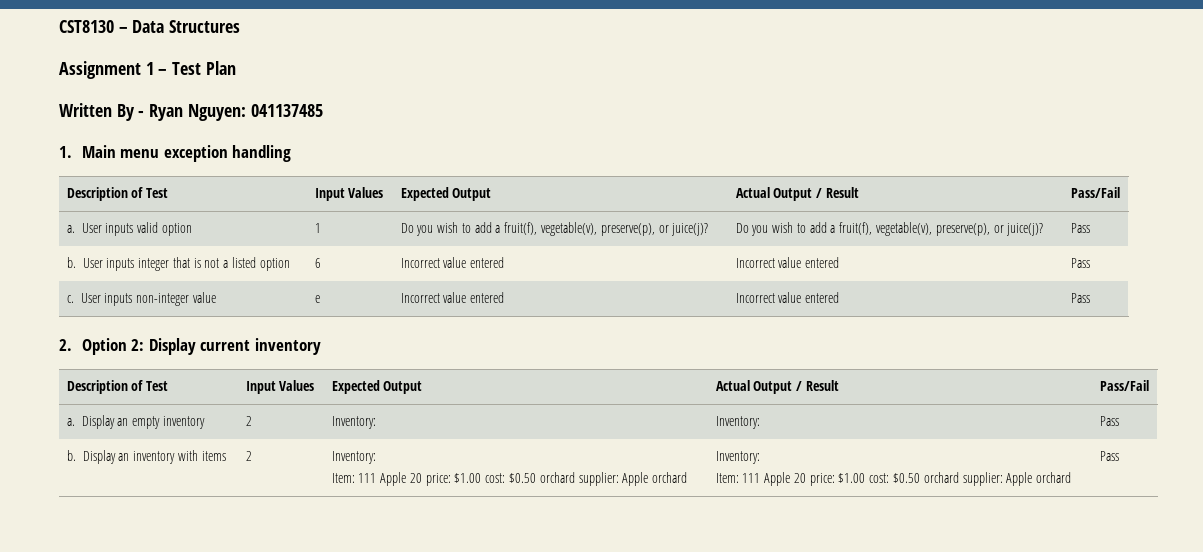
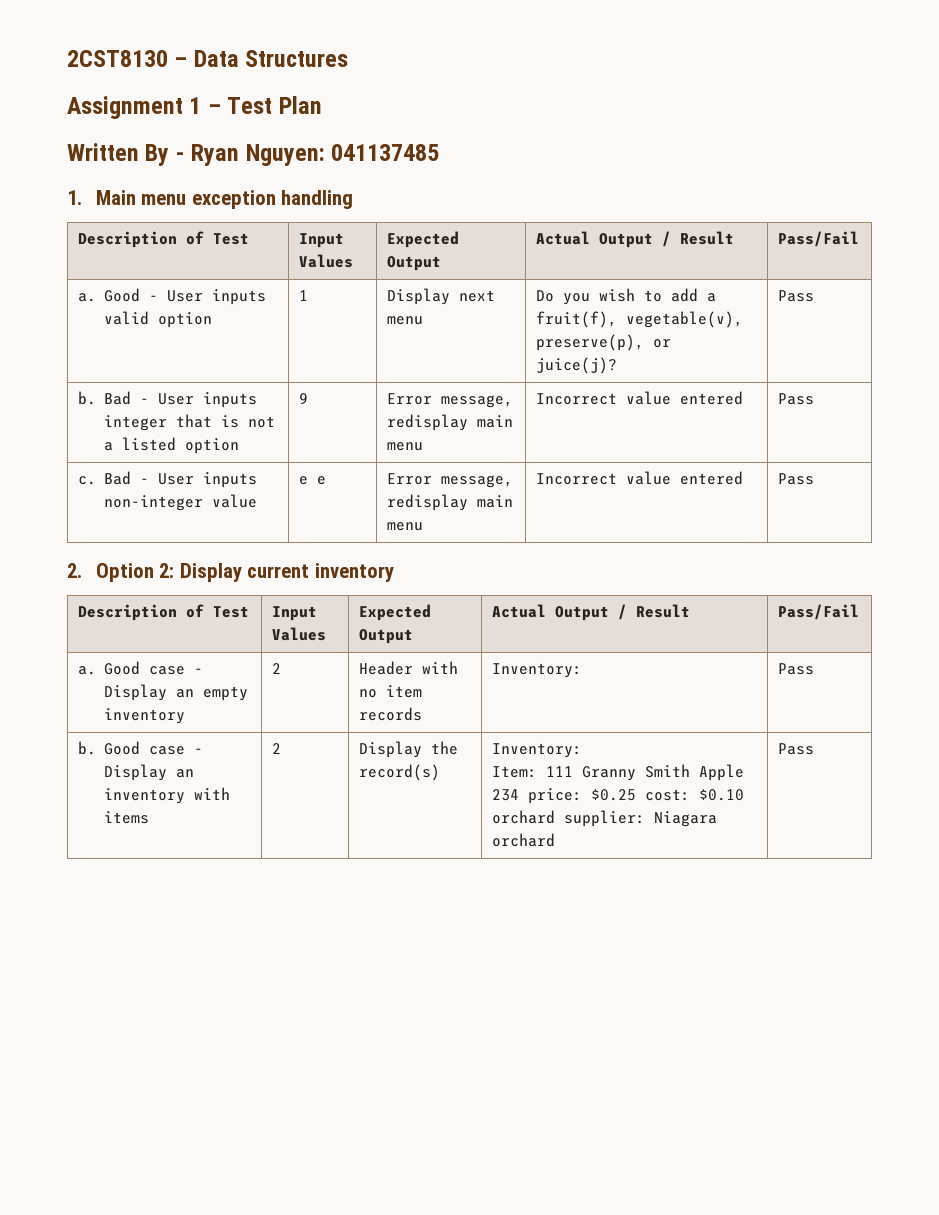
[59,20,114,33] CST8130 -> [67,50,168,67] 2CST8130
(75, 229) none -> [103,288,158,302] Good -
[400,222,709,236] Do you wish to add a fruit(f), vegetable(v), preserve(p), or juice(j)? -> [386,288,495,305] [386,316,423,325] Display next menu
(76, 262) none -> [103,391,149,405] Bad -
[314,258,321,268] [400,257,505,268] 6 | Incorrect value entered -> [298,393,308,404] [386,393,513,408] [386,414,513,431] [386,442,423,451] 9 | Error message, redisplay main menu
(74, 299) none -> [103,471,149,485] Bad -
[400,292,505,303] | Incorrect value entered -> [316,476,326,485] [386,473,513,488] [386,494,513,511] [386,522,423,531] e | Error message, redisplay main menu
(75, 422) none -> [103,661,203,675] Good case -
[331,416,376,429] Inventory: -> [358,661,458,675] [358,685,422,698] [358,707,422,721] Header with no item records
(76, 455) none -> [103,741,203,755] Good case -
[331,451,376,464] [331,472,688,486] [715,451,760,464] [715,472,1033,486] Inventory: // Item: 111 Apple 20 price: $1.00 cost: $0.50 orchard supplier: Apple orchard | Inventory: // Item: 111 Apple 20 price: $1.00 cost: $0.50 orchard supplier: Apple -> [358,741,458,758] [358,764,440,781] [491,743,582,758] [491,764,744,781] [491,788,744,804] [491,810,717,827] Display the record(s) | Inventory: // Item: 111 Granny Smith Apple 234 price: $0.25 cost: $0.10 orchard supplier: Niagara

